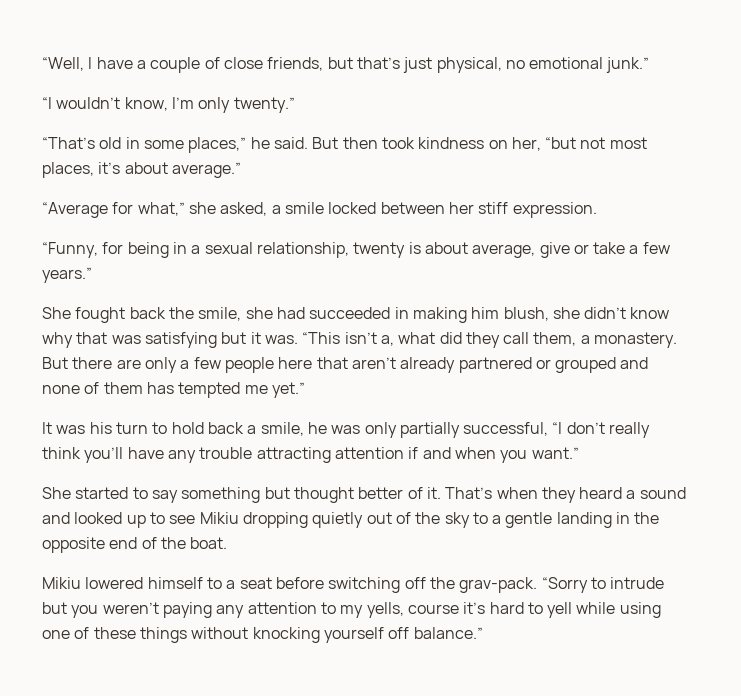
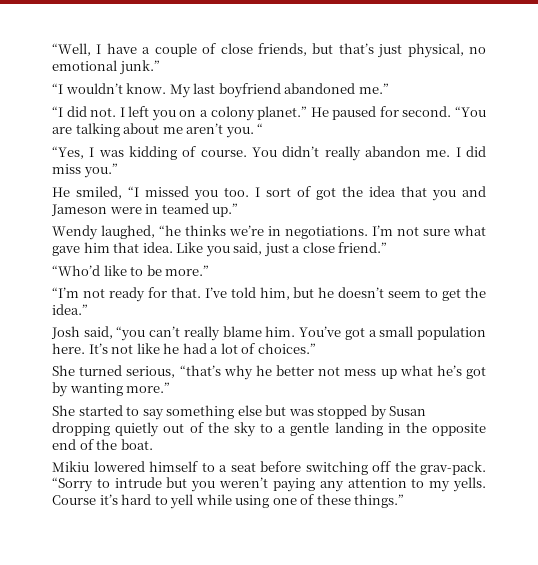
[124,97,295,113] [42,137,647,153] [42,162,241,178] [42,202,597,218] [42,242,670,258] [42,267,92,283] [42,307,670,323] [42,332,678,348] [42,357,649,373] [42,382,305,398] [42,422,651,438] [42,447,579,463] know, I’m only twenty.” // “That’s old in some places,” he said. But then took kindness on her, “but not most places, it’s about average.” // “Average for what,” she asked, a smile locked between her stiff expression. // “Funny, for being in a sexual relationship, twenty is about average, give or take a few years.” // She fought back the smile, she had succeeded in making him blush, she didn’t know why that was satisfying but it was. “This isn’t a, what did they call them, a monastery. But there are only a few people here that aren’t already partnered or grouped and none of them has tempted me yet.” // It was his turn to hold back a smile, he was only partially successful, “I don’t really think you’ll have any trouble attracting attention if and when you want.” -> [126,83,389,98] [52,106,486,121] [52,123,264,138] [52,146,486,161] [52,163,118,178] [52,186,486,201] [51,203,239,217] [52,225,486,240] [52,242,388,257] [52,265,210,276] [52,287,487,302] [52,304,88,315] [51,326,487,341] [52,343,316,354] [52,365,487,380] [52,382,171,397] know. My last boyfriend abandoned me.” // “I did not. I left you on a colony planet.” He paused for second. “You are talking about me aren’t you. “ // “Yes, I was kidding of course. You didn’t really abandon me. I did miss you.” // He smiled, “I missed you too. I sort of got the idea that you and Jameson were in teamed up.” // Wendy laughed, “he thinks we’re in negotiations. I’m not sure what gave him that idea. Like you said, just a close friend.” // “Who’d like to be more.” // “I’m not ready for that. I’ve told him, but he doesn’t seem to get the idea.” // Josh said, “you can’t really blame him. You’ve got a small population here. It’s not like he had a lot of choices.” // She turned serious, “that’s why he better not mess up what he’s got by wanting more.”
[264,487,686,503] [42,512,239,528] but thought better of it. That’s when they heard a sound and looked up to see Mikiu -> [237,405,427,420] else but was stopped by Susan
[366,602,459,618] yells, course -> [452,477,486,492] [52,495,96,505] yells. Course
[139,627,483,643] things without knocking yourself off balance.” -> [354,494,405,508] things.”

